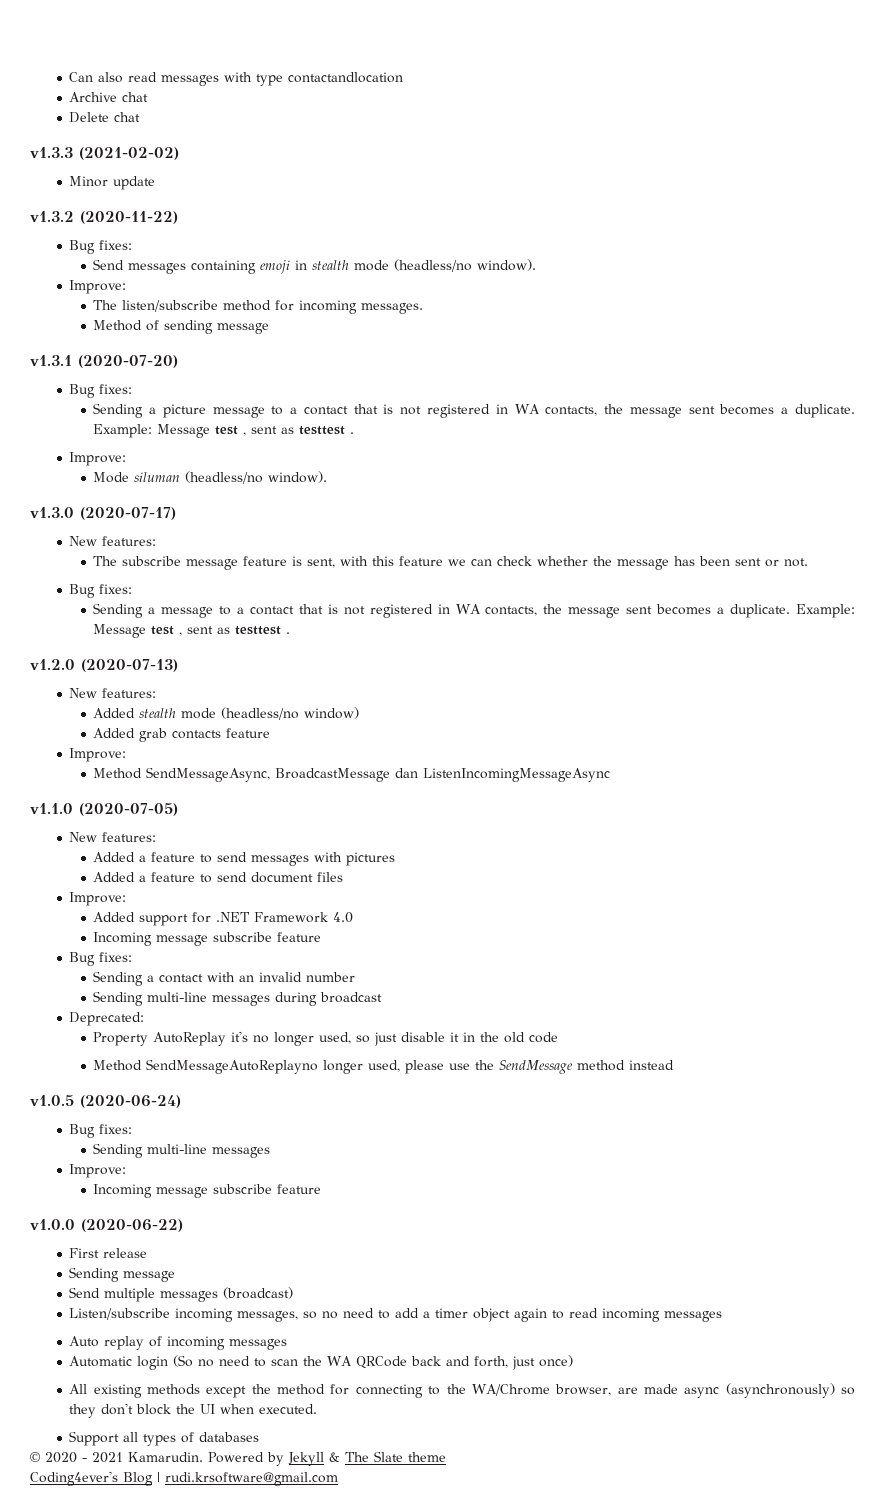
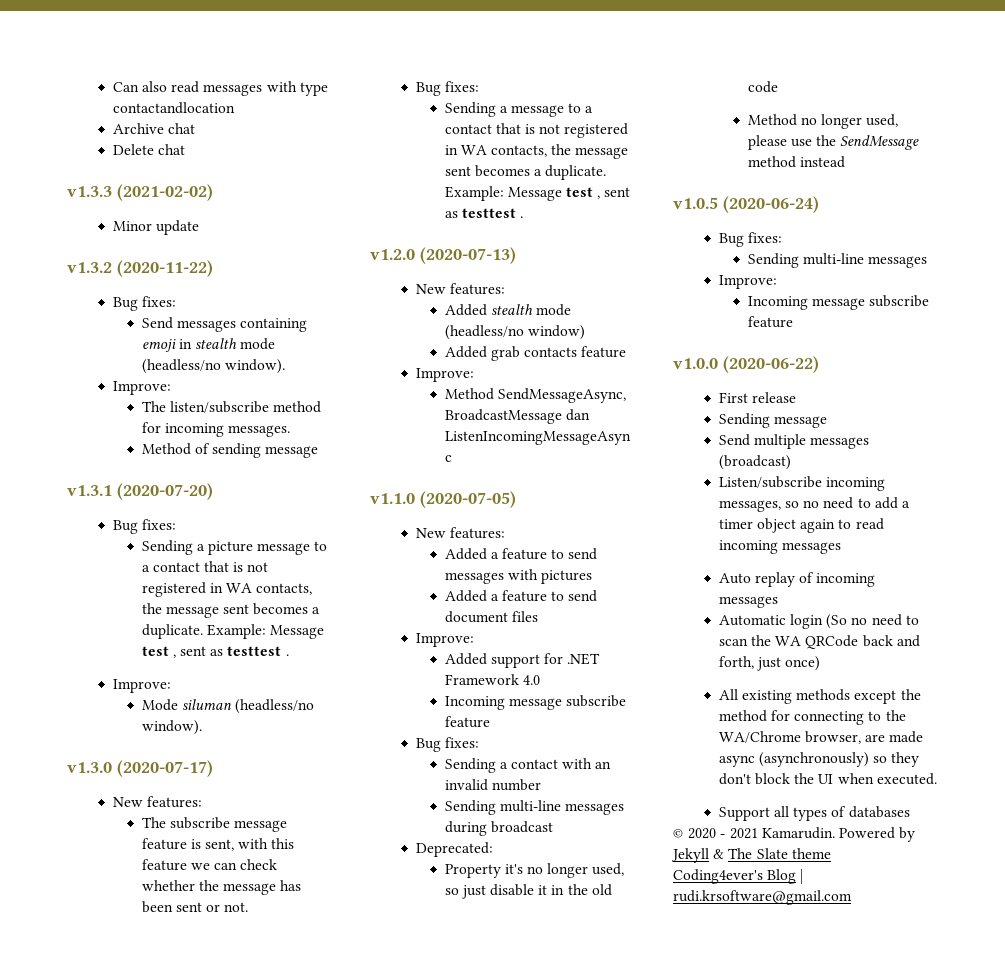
[153,1032,227,1046] AutoReplay -> (501, 871) none
[146,1059,319,1074] SendMessageAutoReplayno -> [800,117,817,125] no

